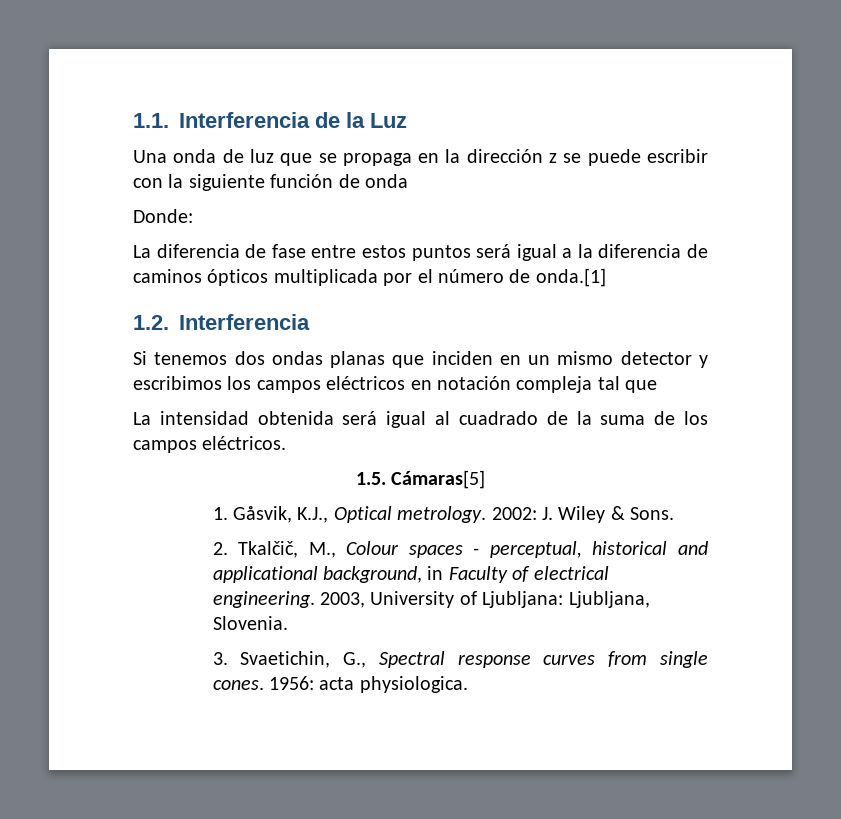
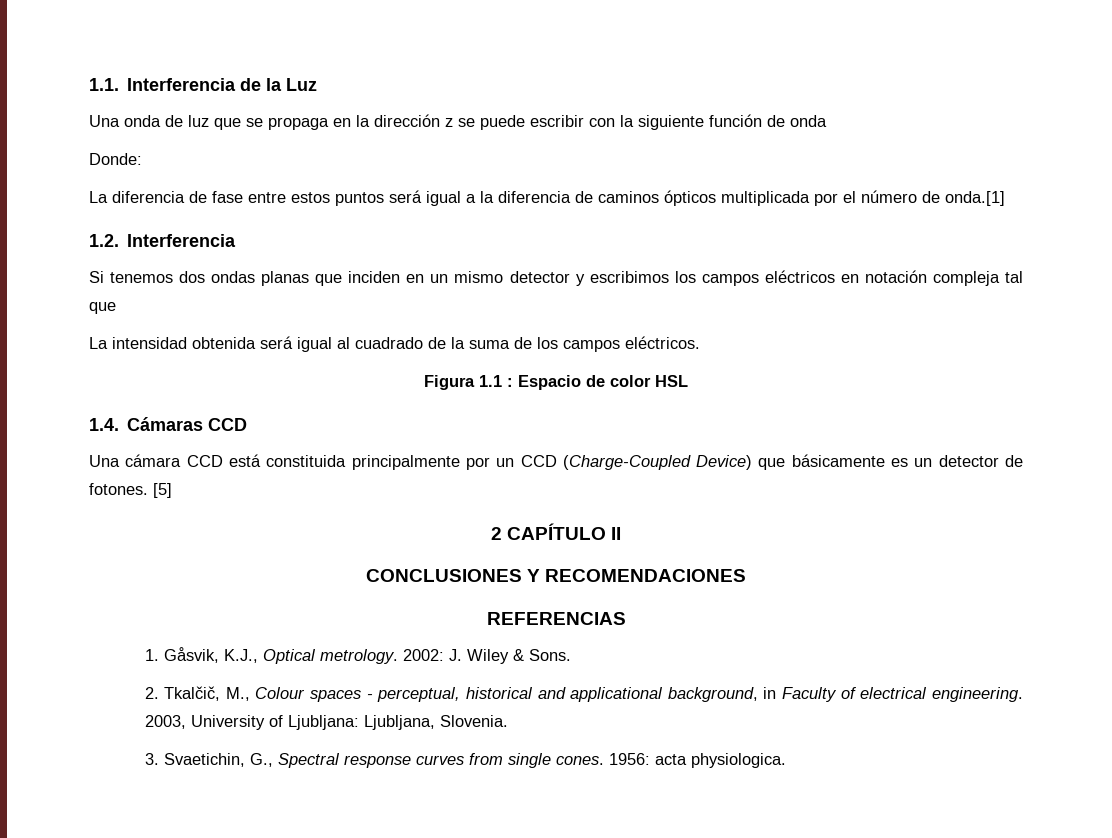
[355,470,486,489] 1.5. Cámaras[5] -> [424,375,688,390] [89,417,248,431] [89,454,1023,470] [89,483,172,498] [490,523,622,540] [365,569,747,582] [486,612,626,625] Figura 1.1 : Espacio de color HSL // 1.4. Cámaras CCD // Una cámara CCD está constituida principalmente por un CCD (Charge-Coupled Device) que básicamente es un detector de fotones. [5] // 2 CAPÍTULO II // CONCLUSIONES Y RECOMENDACIONES // REFERENCIAS

